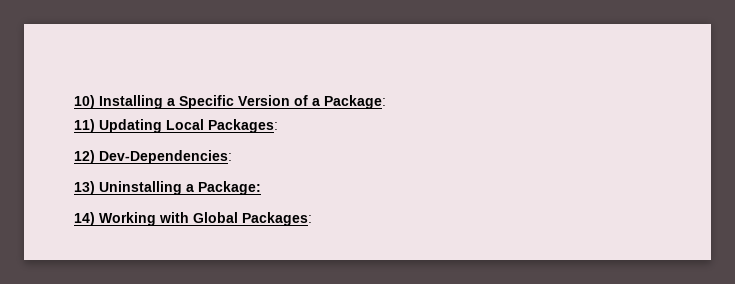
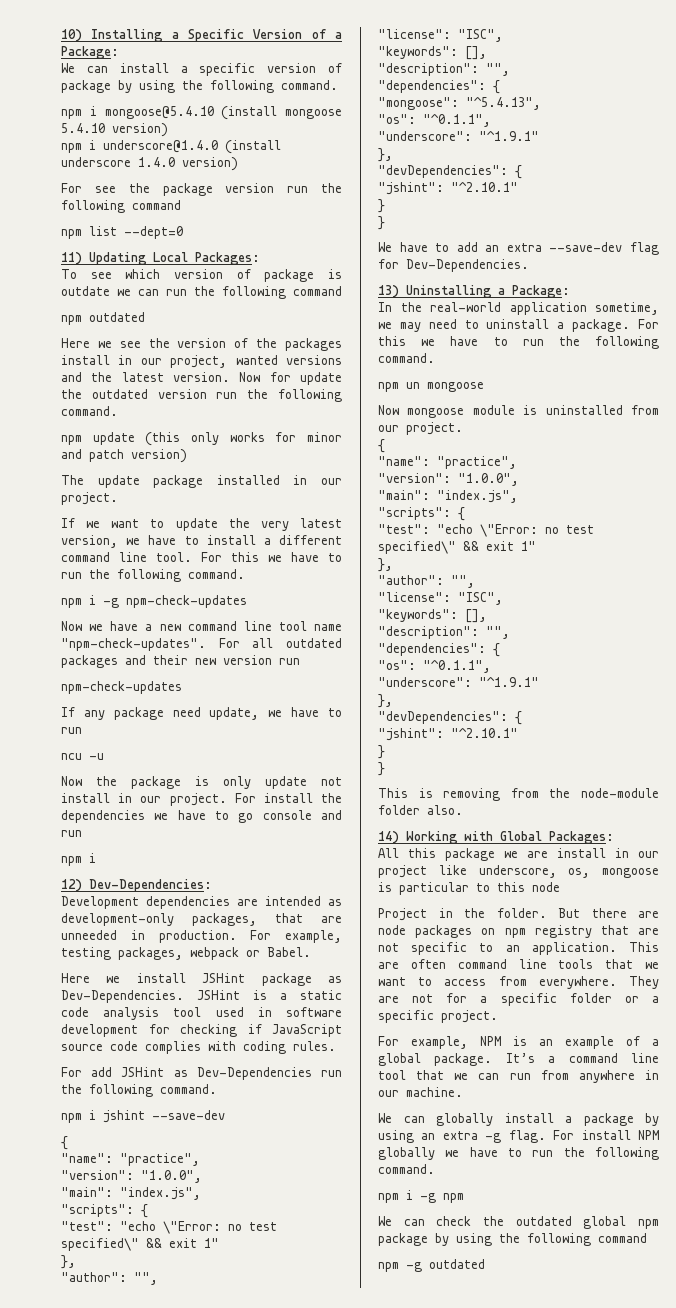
[74,119,278,133] [74,150,232,164] [74,181,261,195] 11) Updating Local Packages: // 12) Dev-Dependencies: // 13) Uninstalling a Package: -> [61,63,342,76] [61,80,338,93] [61,106,342,120] [61,123,168,137] [61,140,281,154] [61,157,238,171] [61,183,342,196] [61,200,181,213] [61,226,183,239] [61,252,260,265] [61,269,342,282] [61,286,342,299] [61,312,145,325] [61,338,342,351] [61,355,342,368] [61,372,342,385] [61,389,342,402] [61,406,118,416] [61,432,342,446] [61,449,187,463] [61,475,342,488] [61,492,118,505] [61,518,342,531] [61,535,342,548] [61,552,342,562] [61,569,245,582] [61,595,247,608] [61,621,342,631] [61,638,342,651] [61,655,300,668] [61,681,182,694] [61,707,342,720] [61,727,82,734] [61,753,104,760] [61,776,342,789] [61,793,342,806] [61,810,342,823] [61,830,82,837] [61,853,96,866] [61,879,212,892] [61,896,342,909] [61,913,342,926] [61,930,342,943] [61,947,311,960] [61,973,342,986] [61,990,342,1003] [61,1007,342,1020] [61,1024,342,1037] [61,1041,336,1054] [61,1067,342,1080] [61,1084,217,1097] [61,1110,225,1123] [61,1136,68,1150] [61,1153,200,1166] [61,1170,202,1183] [61,1187,201,1200] [61,1204,148,1218] [61,1221,277,1234] [61,1238,219,1251] [61,1255,76,1269] [61,1272,158,1285] [378,29,503,42] [378,46,487,60] [378,63,510,76] [378,80,500,94] [378,97,541,110] [378,114,491,127] [378,131,539,141] [378,148,393,162] [378,165,522,179] [378,182,518,195] [378,199,385,213] [378,216,385,230] [378,242,659,255] [378,259,529,272] [378,285,570,298] [378,302,659,315] [378,319,659,332] [378,336,659,349] [378,353,435,363] [378,382,484,392] [378,405,659,418] [378,422,463,435] [378,439,385,453] [378,456,517,469] [378,473,519,486] [378,490,518,503] [378,507,465,521] [378,524,594,537] [378,541,536,554] [378,558,393,572] [378,575,475,588] [378,592,503,605] [378,609,487,623] [378,626,510,639] [378,643,500,657] [378,660,491,673] [378,677,539,687] [378,694,393,708] [378,711,522,725] [378,728,518,741] [378,745,385,759] [378,762,385,776] [378,788,659,801] [378,805,463,815] We can install a specific version of package by using the following command. // npm i mongoose@5.4.10 (install mongoose 5.4.10 version) // npm i underscore@1.4.0 (install underscore 1.4.0 version) // For see the package version run the following command // npm list --dept=0 // 11) Updating Local Packages: // To see which version of package is outdate we can run the following command // npm outdated // Here we see the version of the packages install in our project, wanted versions and the latest version. Now for update the outdated version run the following command. // npm update (this only works for minor and patch version) // The update package installed in our project. // If we want to update the very latest version, we have to install a different command line tool. For this we have to run the following command. // npm i -g npm-check-updates // Now we have a new command line tool name "npm-check-updates". For all outdated packages and their new version run // npm-check-updates // If any package need update, we have to run // ncu -u // Now the package is only update not install in our project. For install the dependencies we have to go console and run // npm i // 12) Dev-Dependencies: // Development dependencies are intended as development-only packages, that are unneeded in production. For example, testing packages, webpack or Babel. // Here we install JSHint package as Dev-Dependencies. JSHint is a static code analysis tool used in software development for checking if JavaScript source code complies with coding rules. // For add JSHint as Dev-Dependencies run the following command. // npm i jshint --save-dev // { // "name": "practice", // "version": "1.0.0", // "main": "index.js", // "scripts": { // "test": "echo \"Error: no test specified\" && exit 1" // }, // "author": "", // "license": "ISC", // "keywords": [], // "description": "", // "dependencies": { // "mongoose": "^5.4.13", // "os": "^0.1.1", // "underscore": "^1.9.1" // }, // "devDependencies": { // "jshint": "^2.10.1" // } // } // We have to add an extra --save-dev flag for Dev-Dependencies. // 13) Uninstalling a Package: // In the real-world application sometime, we may need to uninstall a package. For this we have to run the following command. // npm un mongoose // Now mongoose module is uninstalled from our project. // { // "name": "practice", // "version": "1.0.0", // "main": "index.js", // "scripts": { // "test": "echo \"Error: no test specified\" && exit 1" // }, // "author": "", // "license": "ISC", // "keywords": [], // "description": "", // "dependencies": { // "os": "^0.1.1", // "underscore": "^1.9.1" // }, // "devDependencies": { // "jshint": "^2.10.1" // } // } // This is removing from the node-module folder also.
(312, 219) none -> [378,848,659,861] [378,865,659,878] [378,882,560,895] [378,908,659,921] [378,925,659,938] [378,942,659,955] [378,959,659,969] [378,976,659,989] [378,993,659,1006] [378,1010,498,1023] [378,1036,659,1049] [378,1053,659,1066] [378,1070,659,1083] [378,1087,463,1097] [378,1113,659,1126] [378,1130,659,1143] [378,1147,659,1160] [378,1164,435,1174] [378,1190,464,1203] [378,1216,659,1229] [378,1233,647,1246] [378,1259,485,1272] // All this package we are install in our project like underscore, os, mongoose is particular to this node // Project in the folder. But there are node packages on npm registry that are not specific to an application. This are often command line tools that we want to access from everywhere. They are not for a specific folder or a specific project. // For example, NPM is an example of a global package. It’s a command line tool that we can run from anywhere in our machine. // We can globally install a package by using an extra -g flag. For install NPM globally we have to run the following command. // npm i -g npm // We can check the outdated global npm package by using the following command // npm -g outdated

